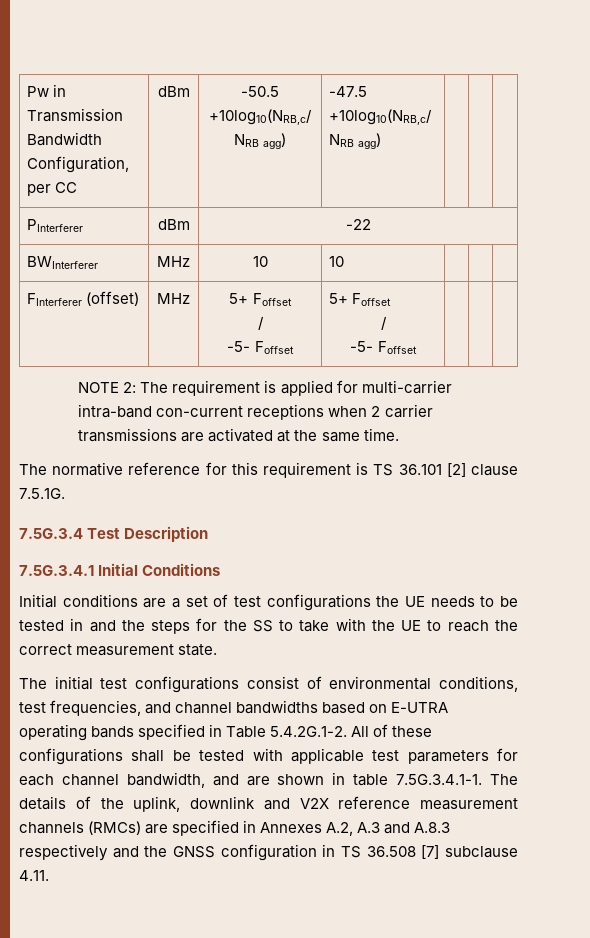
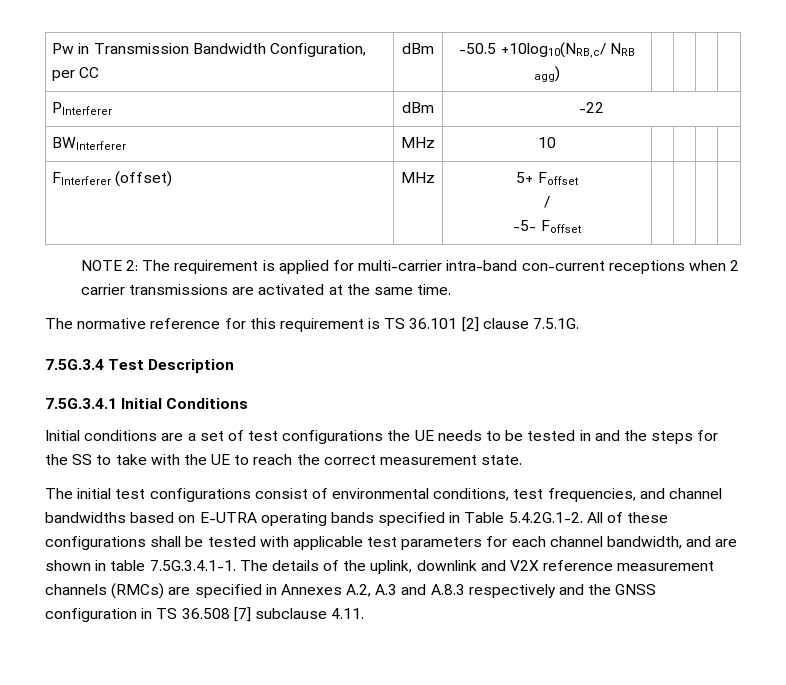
[329,86,368,97] [329,109,433,125] [329,133,382,149] -47.5 +10log10(NRB,c/ NRB agg) -> (560, 74) none
[329,256,345,267] 10 -> (556, 142) none
[329,293,392,306] [380,316,387,330] [350,341,417,354] 5+ Foffset // / // -5- Foffset -> (582, 226) none

